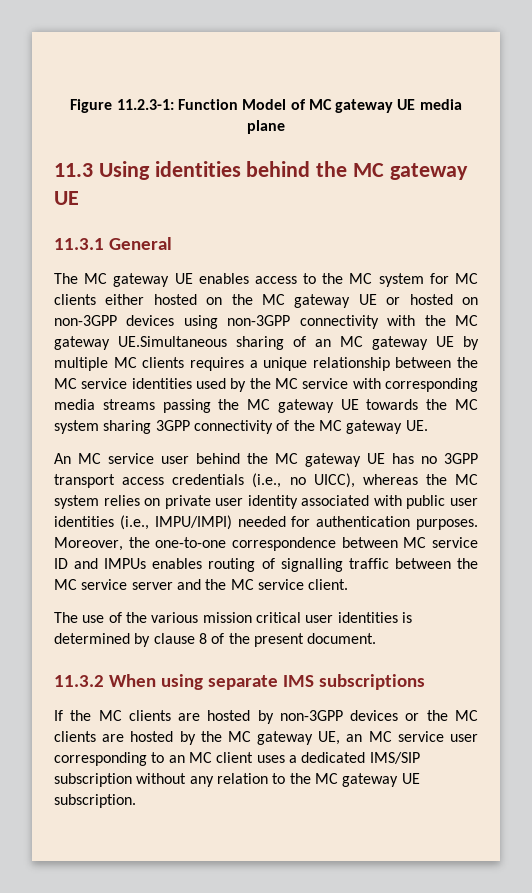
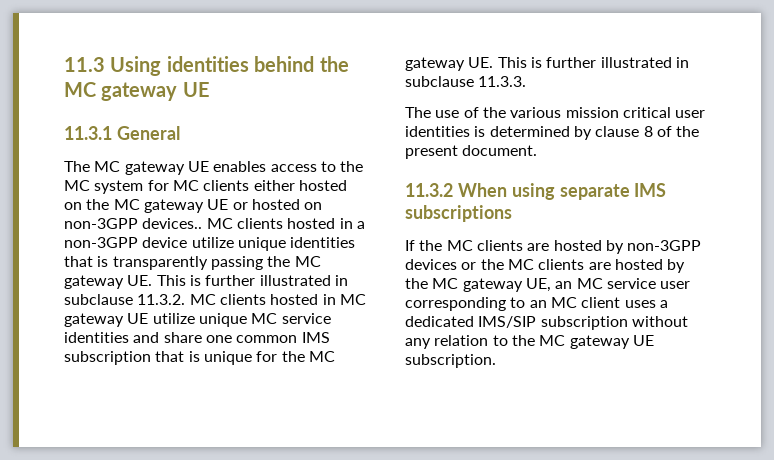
[70,99,462,113] [247,120,285,134] Figure 11.2.3-1: Function Model of MC gateway UE media plane // -> (64, 64) none
[126,315,478,329] [54,336,479,350] [54,357,478,371] [54,378,478,392] [54,399,478,413] [54,420,428,434] [54,453,478,467] [54,473,478,488] [54,495,478,509] [54,515,478,530] [54,537,479,551] [54,558,478,572] [54,579,349,590] devices using non-3GPP connectivity with the MC gateway UE.Simultaneous sharing of an MC gateway UE by multiple MC clients requires a unique relationship between the MC service identities used by the MC service with corresponding media streams passing the MC gateway UE towards the MC system sharing 3GPP connectivity of the MC gateway UE. // An MC service user behind the MC gateway UE has no 3GPP transport access credentials (i.e., no UICC), whereas the MC system relies on private user identity associated with public user identities (i.e., IMPU/IMPI) needed for authentication purposes. Moreover, the one-to-one correspondence between MC service ID and IMPUs enables routing of signalling traffic between the MC service server and the MC service client. -> [142,218,365,229] [64,237,356,251] [64,256,321,270] [64,275,348,289] [64,294,366,305] [64,313,331,327] [64,332,330,343] [64,351,335,365] [405,57,689,71] [405,76,527,87] devices.. MC clients hosted in a non-3GPP device utilize unique identities that is transparently passing the MC gateway UE. This is further illustrated in subclause 11.3.2. MC clients hosted in MC gateway UE utilize unique MC service identities and share one common IMS subscription that is unique for the MC gateway UE. This is further illustrated in subclause 11.3.3.

